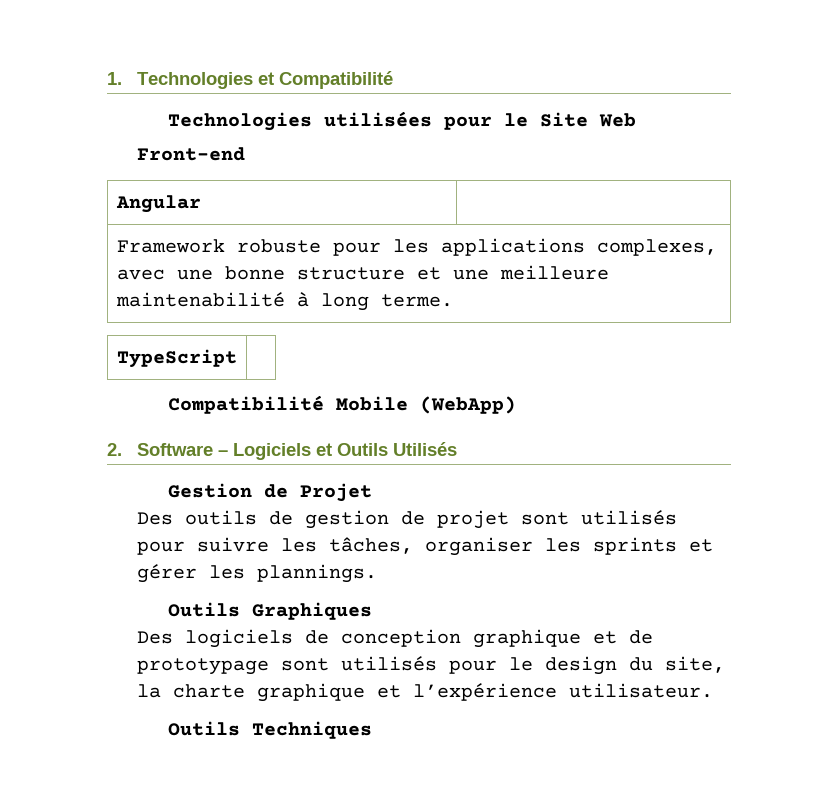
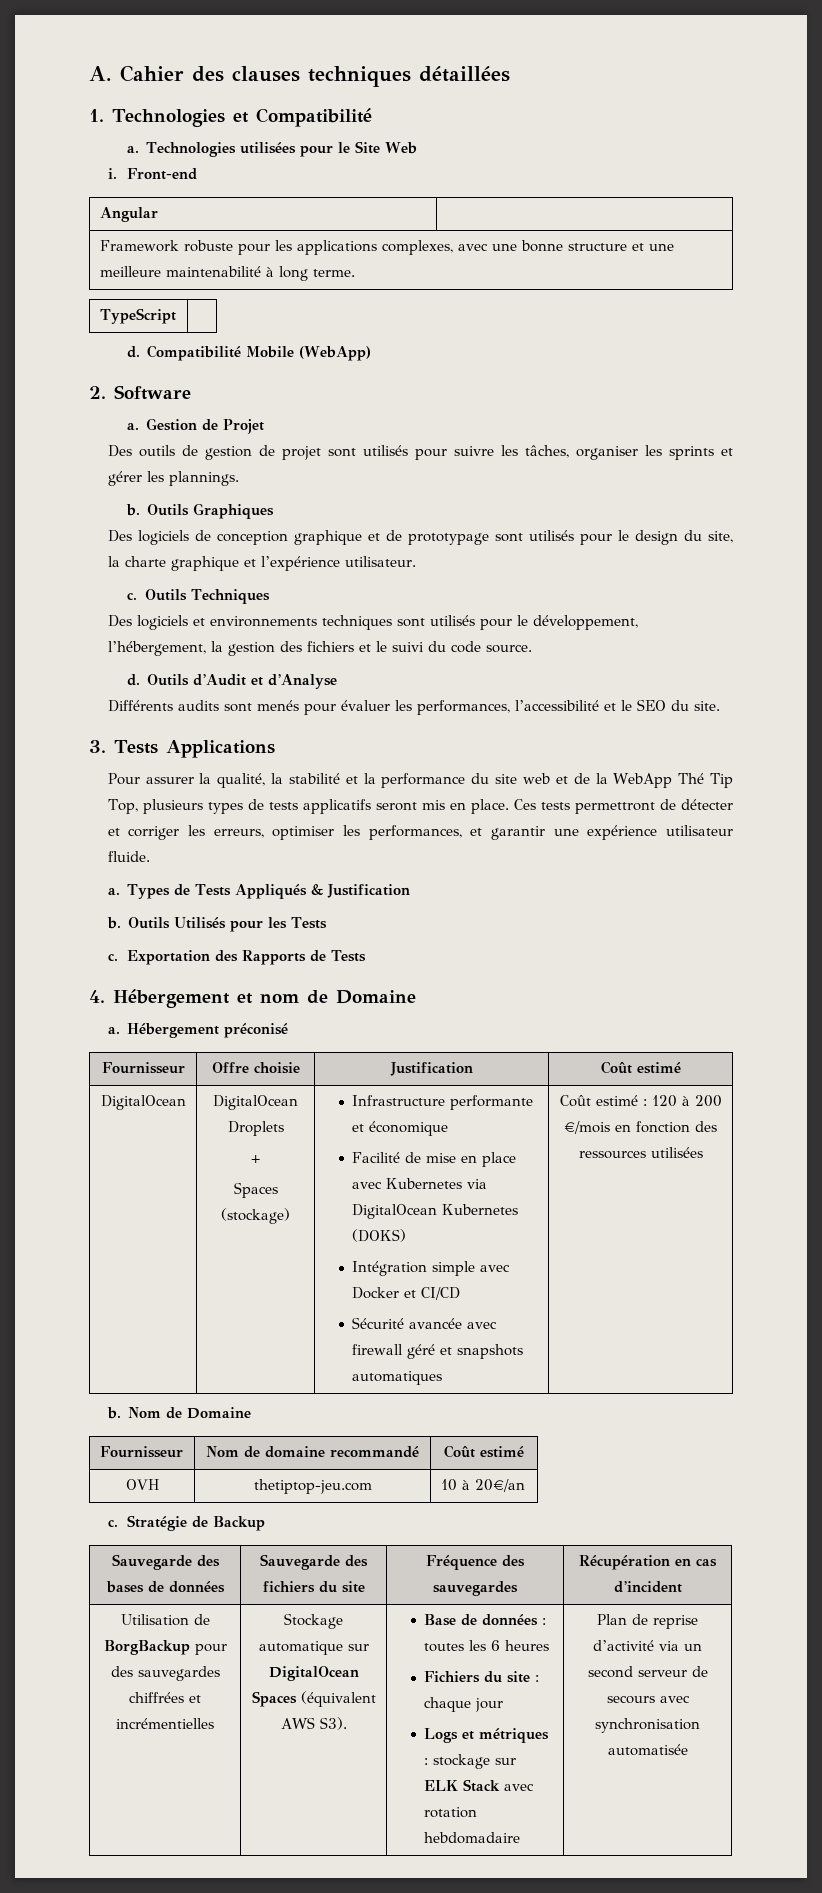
(107, 78) none -> [89,65,510,87] A. Cahier des clauses techniques détaillées //
(394, 80) none -> [126,146,139,153] a.
(636, 120) none -> [107,168,117,179] i.
(237, 358) none -> [126,346,140,358] d.
[218,442,458,460] – Logiciels et Outils Utilisés // -> [126,423,139,430] // a.
(378, 573) none -> [125,504,140,516] b.
(714, 690) none -> [126,592,137,600] c.
(372, 730) none -> [107,615,638,630] [107,641,532,656] [126,674,337,689] [107,699,720,715] [89,740,276,758] [107,773,733,788] [107,799,734,814] [107,825,733,840] [107,851,150,862] [107,884,411,899] [106,917,328,932] [107,950,367,965] [89,989,416,1008] [107,1023,289,1038] [101,1062,185,1074] [211,1062,300,1074] [389,1062,473,1076] [600,1061,681,1074] [100,1095,186,1110] [213,1095,298,1110] [227,1121,284,1136] [251,1155,260,1163] [233,1182,278,1198] [221,1208,290,1224] [352,1095,534,1110] [352,1121,449,1136] [352,1152,517,1167] [352,1178,488,1189] [352,1204,519,1219] [352,1229,407,1242] [352,1261,511,1276] [352,1287,461,1300] [352,1317,498,1329] [352,1344,524,1359] [352,1371,443,1385] [559,1095,722,1107] [564,1121,717,1134] [578,1147,703,1159] [106,1407,252,1419] [99,1446,183,1458] [206,1446,419,1458] [443,1445,524,1458] [125,1479,159,1490] [253,1479,372,1494] [440,1479,525,1492] [107,1515,265,1531] [111,1554,220,1570] [105,1581,225,1593] [260,1554,368,1570] [262,1581,365,1593] [425,1555,525,1570] [432,1581,518,1596] [579,1555,717,1570] [613,1581,682,1593] [120,1614,210,1626] [103,1640,227,1655] [110,1666,220,1681] [129,1692,201,1703] [116,1718,214,1729] [284,1613,343,1629] [258,1641,369,1655] [268,1666,359,1681] [251,1691,376,1707] [280,1717,347,1730] [424,1614,547,1626] [424,1640,550,1652] [424,1671,540,1683] [424,1697,504,1712] [424,1728,550,1743] [424,1754,517,1769] [424,1779,535,1792] [424,1807,478,1818] [424,1832,521,1844] [597,1614,698,1629] [593,1640,702,1651] [587,1666,708,1678] [606,1695,690,1704] [595,1718,700,1733] [607,1744,688,1756] // Des logiciels et environnements techniques sont utilisés pour le développement, l’hébergement, la gestion des fichiers et le suivi du code source. // d. Outils d’Audit et d’Analyse // Différents audits sont menés pour évaluer les performances, l’accessibilité et le SEO du site. // 3. Tests Applications // Pour assurer la qualité, la stabilité et la performance du site web et de la WebApp Thé Tip Top, plusieurs types de tests applicatifs seront mis en place. Ces tests permettront de détecter et corriger les erreurs, optimiser les performances, et garantir une expérience utilisateur fluide. // a. Types de Tests Appliqués & Justification // b. Outils Utilisés pour les Tests // c. Exportation des Rapports de Tests // 4. Hébergement et nom de Domaine // a. Hébergement préconisé // Fournisseur | Offre choisie | Justification | Coût estimé // DigitalOcean | DigitalOcean Droplets // + // Spaces (stockage) | Infrastructure performante et économique // Facilité de mise en place avec Kubernetes via DigitalOcean Kubernetes (DOKS) // Intégration simple avec Docker et CI/CD // Sécurité avancée avec firewall géré et snapshots automatiques | Coût estimé : 120 à 200 €/mois en fonction des ressources utilisées // b. Nom de Domaine // Fournisseur | Nom de domaine recommandé | Coût estimé // OVH | thetiptop-jeu.com | 10 à 20€/an // c. Stratégie de Backup // Sauvegarde des bases de données | Sauvegarde des fichiers du site | Fréquence des sauvegardes | Récupération en cas d’incident // Utilisation de BorgBackup pour des sauvegardes chiffrées et incrémentielles | Stockage automatique sur DigitalOcean Spaces (équivalent AWS S3). | Base de données : toutes les 6 heures // Fichiers du site : chaque jour // Logs et métriques : stockage sur ELK Stack avec rotation hebdomadaire | Plan de reprise d’activité via un second serveur de secours avec synchronisation automatisée

